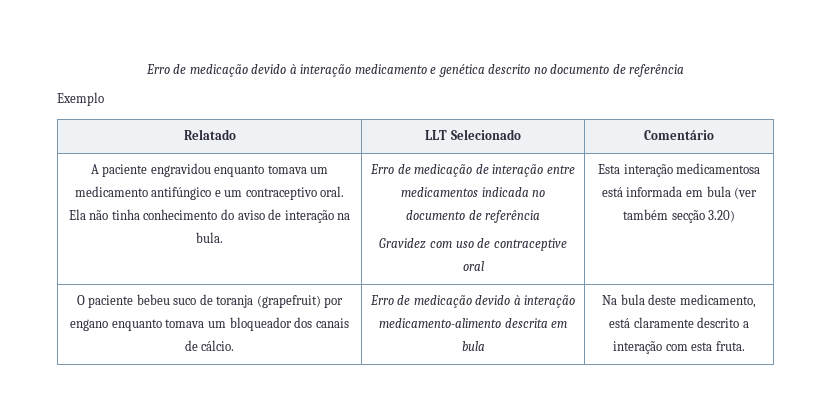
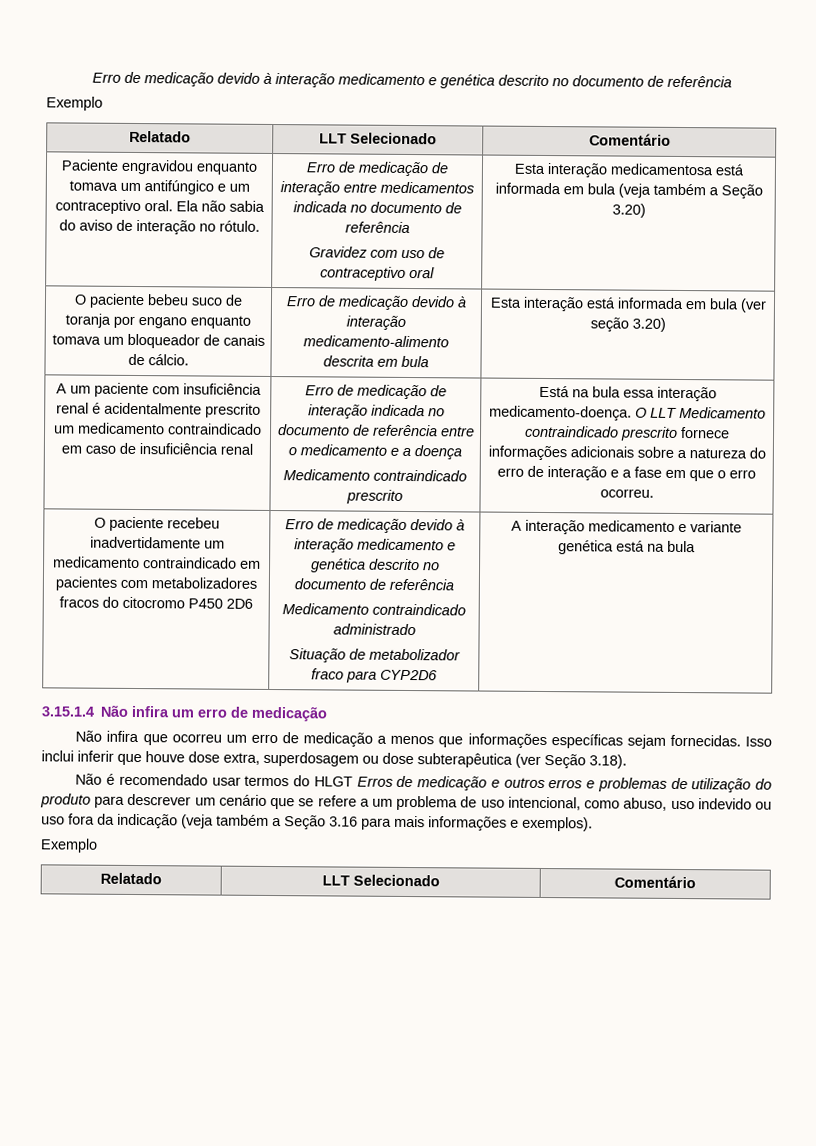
[90,164,148,177] A paciente -> [61,159,119,171] Paciente
[74,186,148,197] medicamento -> (141, 187) none
[111,209,218,220] tinha conhecimento -> [228,200,265,212] sabia
[337,213,351,220] [196,232,223,243] na bula. -> [198,220,260,232] no rótulo.
[493,238,567,251] contraceptive -> [320,266,406,281] contraceptivo
[734,187,758,199] [622,209,705,223] (ver também secção -> [617,183,763,199] (veja também a Seção
[256,295,321,308] (grapefruit) -> (111, 320) none
[294,317,313,328] dos -> [202,334,220,346] de
[602,294,756,308] [609,317,749,328] [613,341,745,354] Na bula deste medicamento, está claramente descrito a interação com esta fruta. -> [489,296,767,313] [589,317,666,332] [55,382,262,398] [55,402,261,418] [54,422,262,435] [61,442,253,455] [305,384,447,400] [307,404,445,419] [277,424,475,437] [288,444,462,460] [283,469,467,482] [346,489,403,504] [538,385,717,402] [489,405,766,421] [525,425,730,441] [487,445,766,461] [497,465,756,482] [599,488,654,498] [94,516,220,532] [89,536,225,549] [53,556,261,569] [55,576,257,591] [59,596,253,609] [285,518,465,533] [294,538,456,553] [310,558,440,573] [294,578,454,591] [282,603,466,616] [332,623,416,636] [288,648,461,663] [311,668,438,683] [511,519,742,535] [558,540,696,555] [41,704,329,722] [75,730,772,749] [41,750,627,769] [75,773,773,793] [40,793,772,811] [41,813,593,832] [40,838,98,853] [100,872,162,885] [321,874,440,887] [614,875,696,889] Esta interação está informada em bula (ver seção 3.20) // A um paciente com insuficiência renal é acidentalmente prescrito um medicamento contraindicado em caso de insuficiência renal | Erro de medicação de interação indicada no documento de referência entre o medicamento e a doença // Medicamento contraindicado prescrito | Está na bula essa interação medicamento-doença. O LLT Medicamento contraindicado prescrito fornece informações adicionais sobre a natureza do erro de interação e a fase em que o erro ocorreu. // O paciente recebeu inadvertidamente um medicamento contraindicado em pacientes com metabolizadores fracos do citocromo P450 2D6 | Erro de medicação devido à interação medicamento e genética descrito no documento de referência // Medicamento contraindicado administrado // Situação de metabolizador fraco para CYP2D6 | A interação medicamento e variante genética está na bula // 3.15.1.4 Não infira um erro de medicação // Não infira que ocorreu um erro de medicação a menos que informações específicas sejam fornecidas. Isso inclui inferir que houve dose extra, superdosagem ou dose subterapêutica (ver Seção 3.18). // Não é recomendado usar termos do HLGT Erros de medicação e outros erros e problemas de utilização do produto para descrever um cenário que se refere a um problema de uso intencional, como abuso, uso indevido ou uso fora da indicação (veja também a Seção 3.16 para mais informações e exemplos). // Exemplo // Relatado | LLT Selecionado | Comentário

